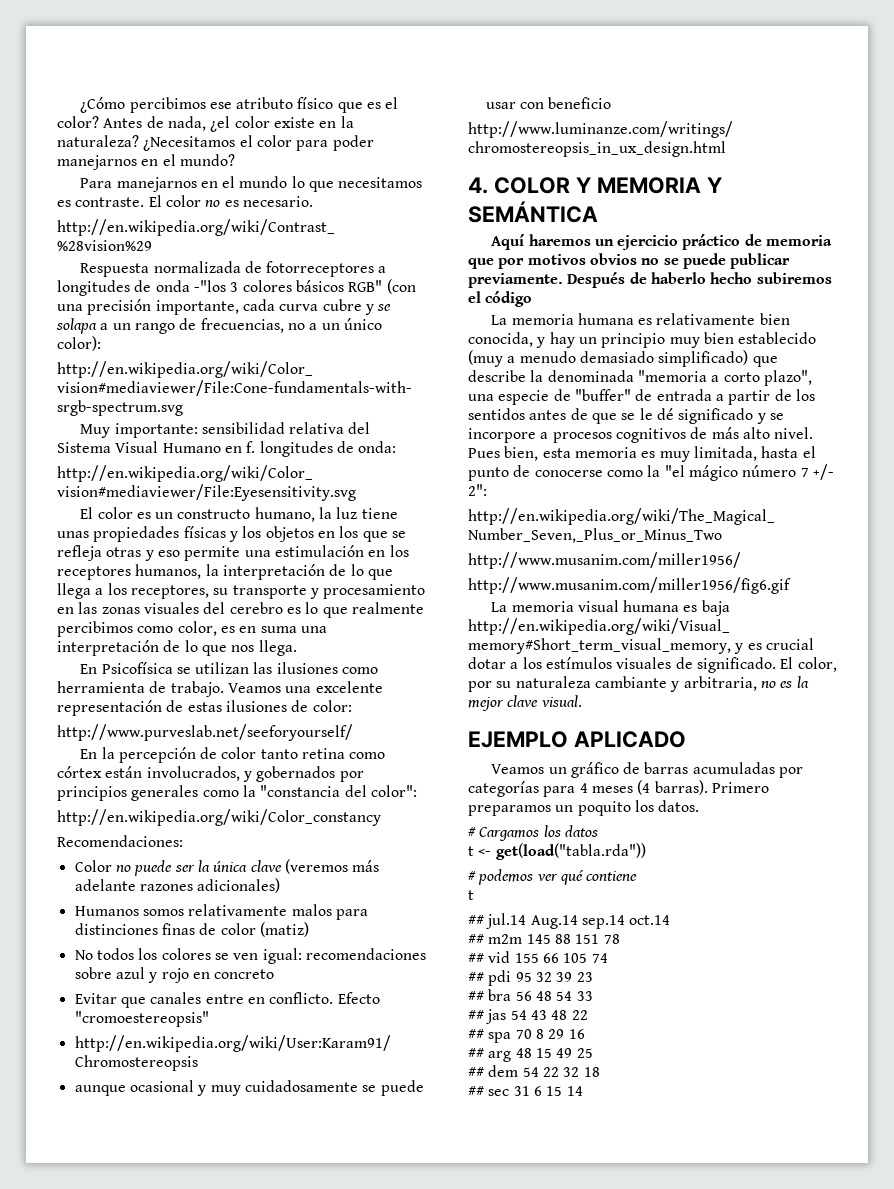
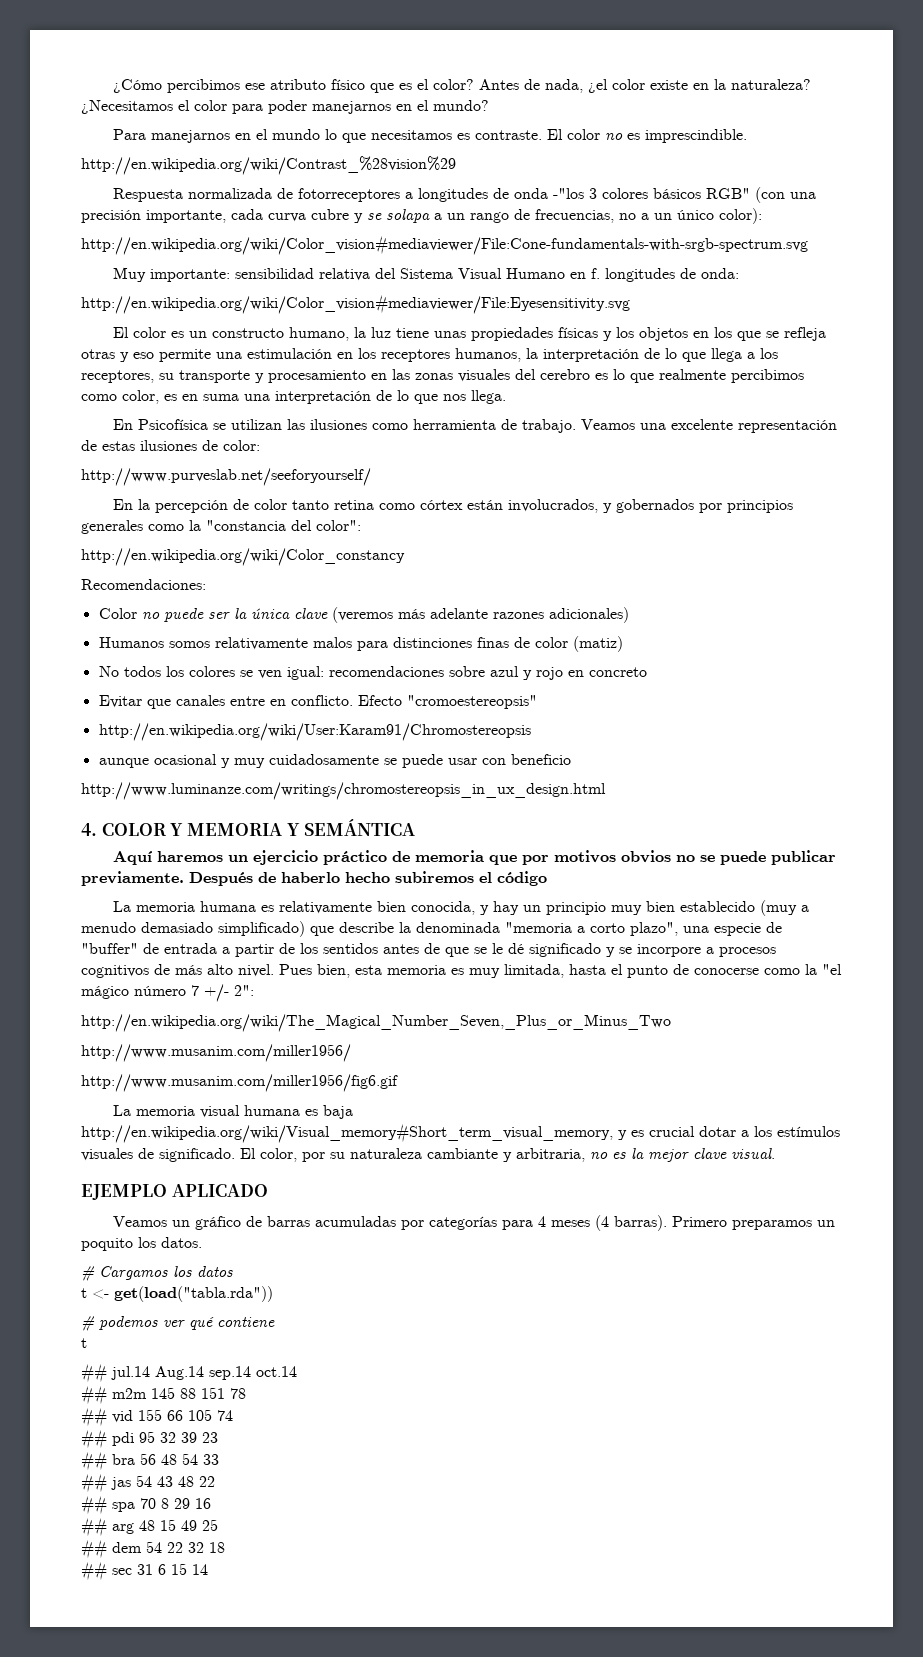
[242,196,313,207] necesario. -> [644,129,747,143] imprescindible.

